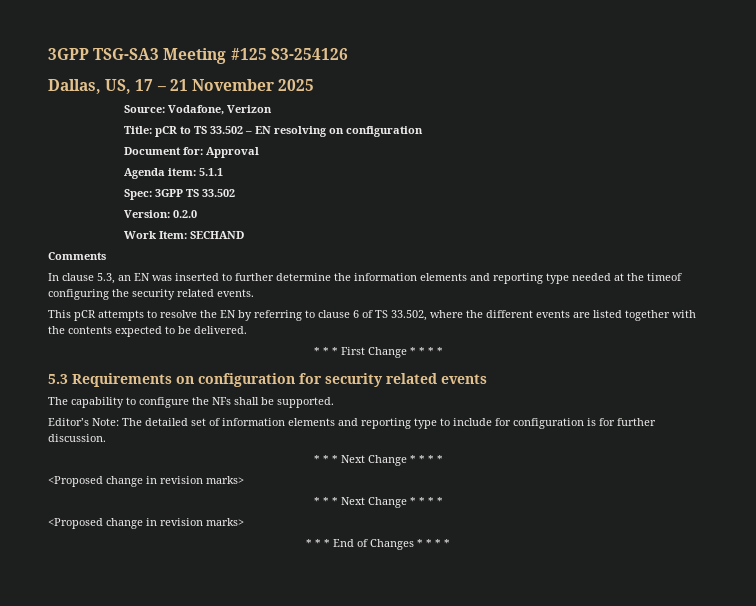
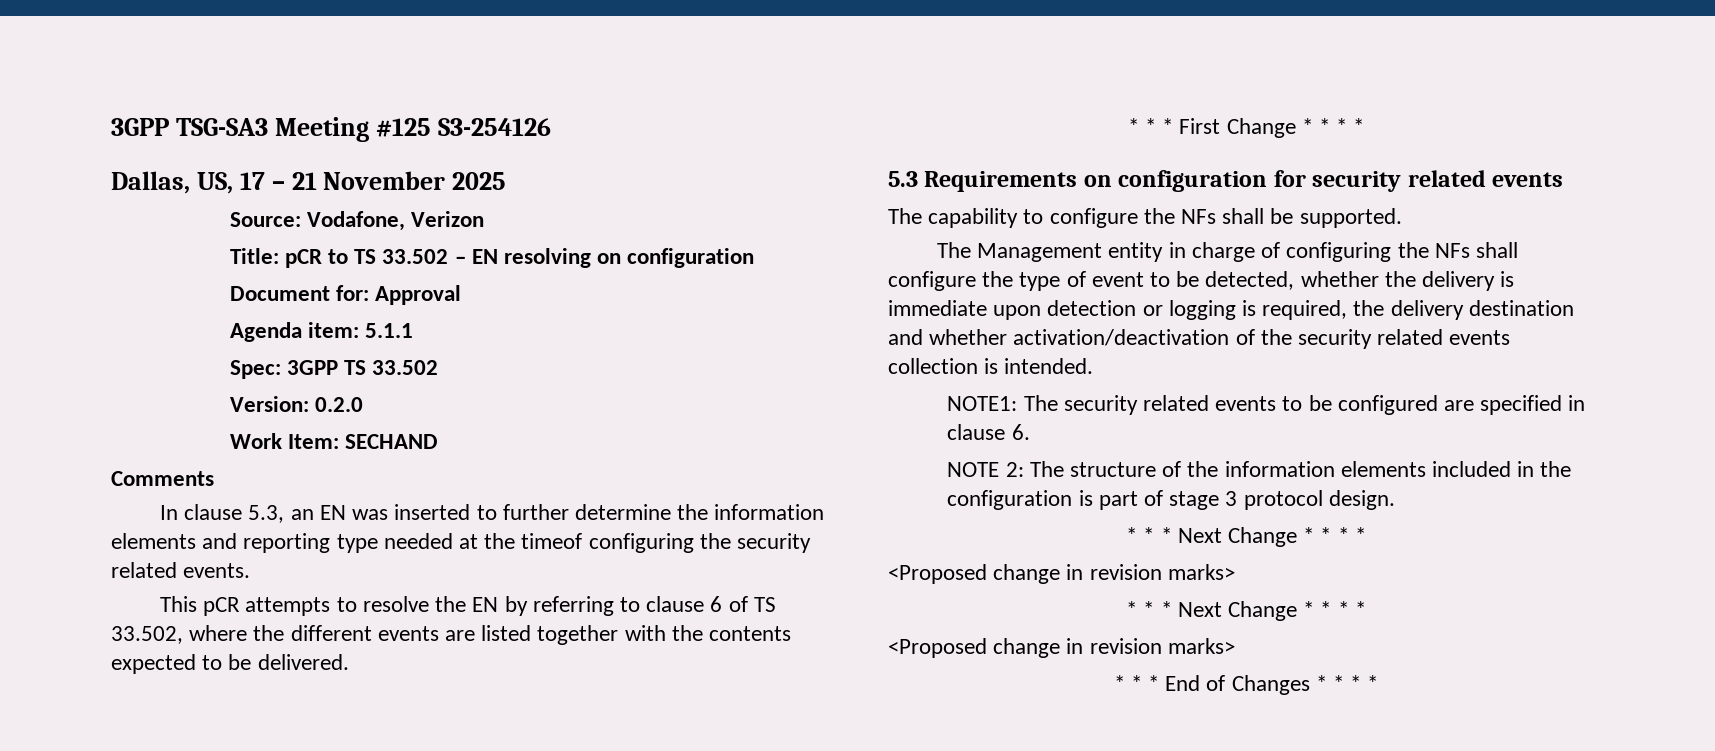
[48,418,656,429] [48,434,106,442] Editor’s Note: The detailed set of information elements and reporting type to include for configuration is for further discussion. -> [937,242,1518,262] [888,271,1515,291] [888,300,1574,320] [888,329,1511,349] [888,358,1094,374] [947,395,1586,415] [947,424,1030,440] [947,461,1572,477] [947,490,1395,510] The Management entity in charge of configuring the NFs shall configure the type of event to be detected, whether the delivery is immediate upon detection or logging is required, the delivery destination and whether activation/deactivation of the security related events collection is intended. // NOTE1: The security related events to be configured are specified in clause 6. // NOTE 2: The structure of the information elements included in the configuration is part of stage 3 protocol design.

